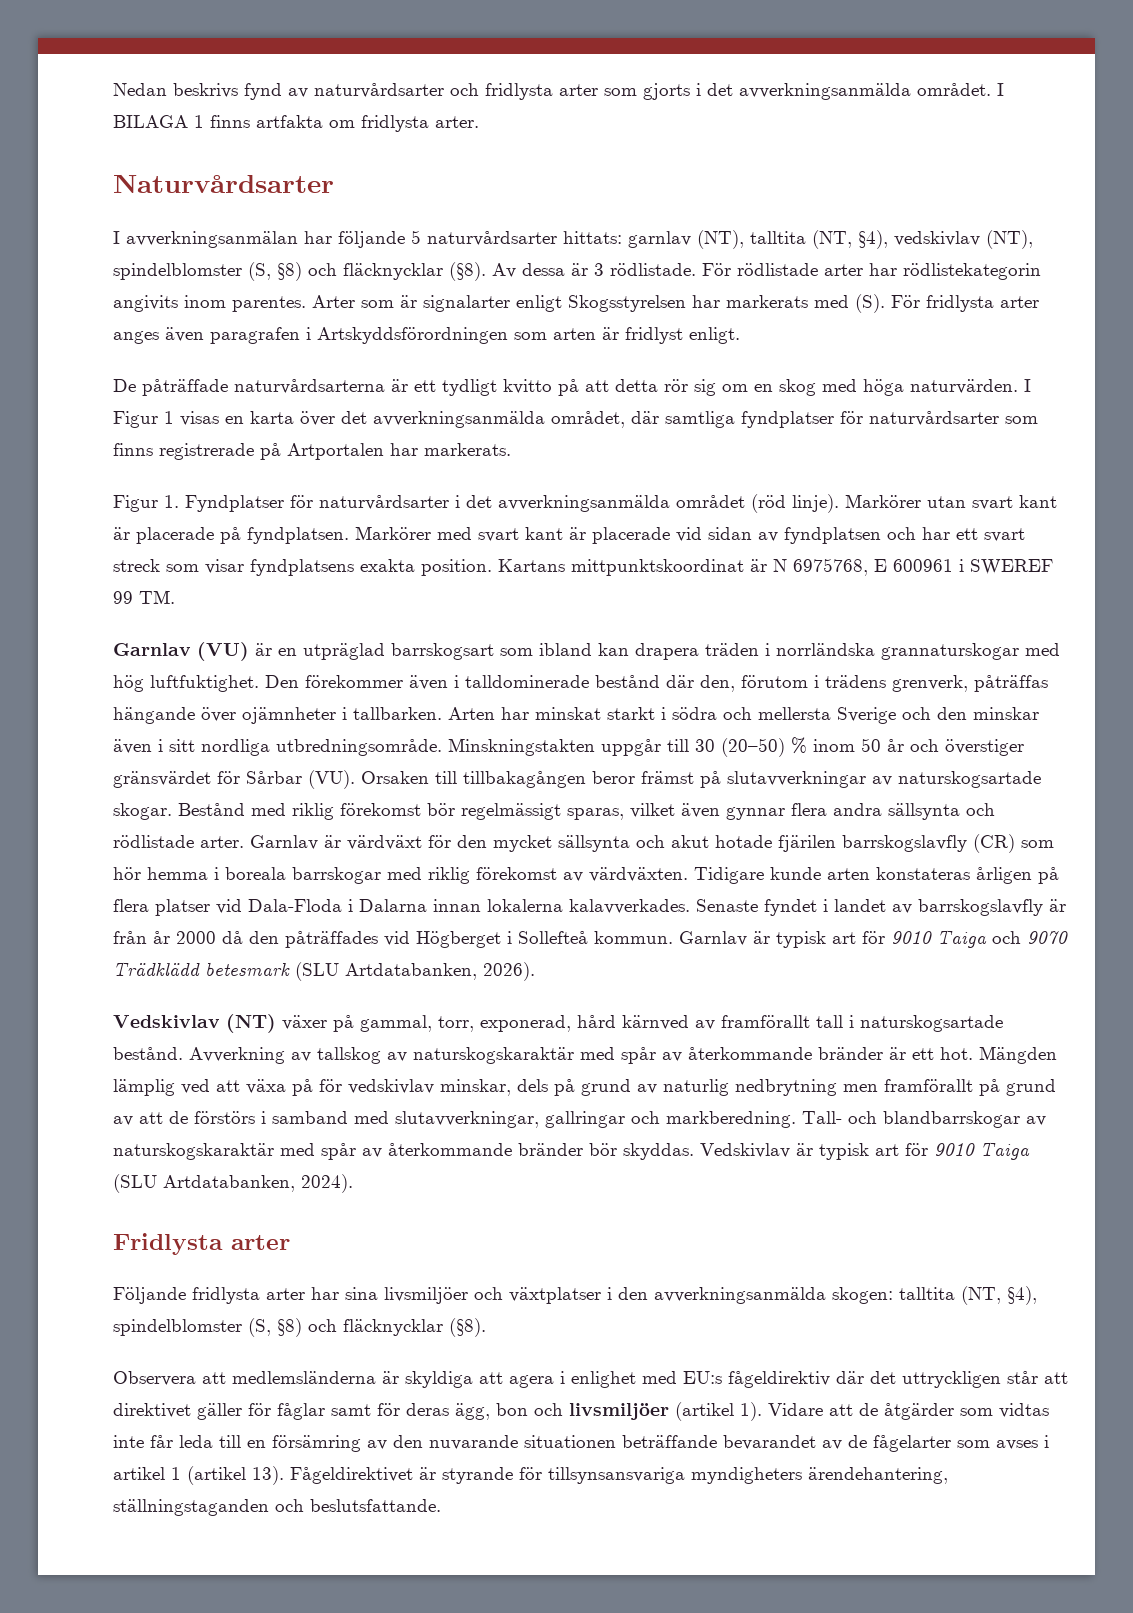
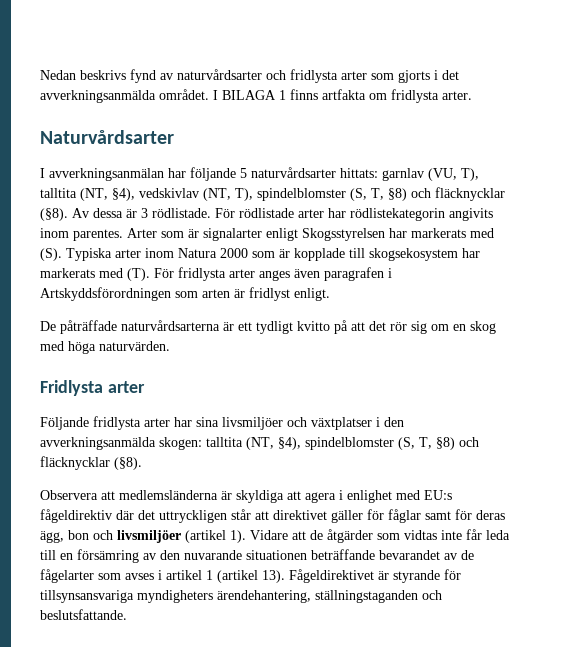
[697,230,744,249] (NT), -> [428,168,479,181] (VU, T),
[986,230,1033,249] [113,262,271,281] (NT), spindelblomster (S, -> [203,188,384,201] (NT, T), spindelblomster (S, T,
(885, 303) none -> [66,248,480,261] [40,268,150,281] Typiska arter inom Natura 2000 som är kopplade till skogsekosystem har markerats med (T).
[615,379,658,392] detta -> [369,321,386,331] det
[1024,379,1031,392] [113,411,1038,428] [113,443,511,460] [113,494,1057,513] [113,526,1025,544] [113,558,1053,576] [113,590,175,604] [113,642,1060,661] [113,675,1048,692] [113,707,1039,724] [113,737,1024,757] [113,770,1041,789] [113,803,995,820] [113,834,1054,853] [113,867,1059,884] [113,899,1066,916] [113,930,1068,948] [113,962,535,981] [113,1014,1003,1033] [113,1046,1057,1064] [113,1079,1056,1096] [113,1111,1046,1128] [113,1142,1030,1160] [113,1174,353,1193] I Figur 1 visas en karta över det avverkningsanmälda området, där samtliga fyndplatser för naturvårdsarter som finns registrerade på Artportalen har markerats. // Figur 1. Fyndplatser för naturvårdsarter i det avverkningsanmälda området (röd linje). Markörer utan svart kant är placerade på fyndplatsen. Markörer med svart kant är placerade vid sidan av fyndplatsen och har ett svart streck som visar fyndplatsens exakta position. Kartans mittpunktskoordinat är N 6975768, E 600961 i SWEREF 99 TM. // Garnlav (VU) är en utpräglad barrskogsart som ibland kan drapera träden i norrländska grannaturskogar med hög luftfuktighet. Den förekommer även i talldominerade bestånd där den, förutom i trädens grenverk, påträffas hängande över ojämnheter i tallbarken. Arten har minskat starkt i södra och mellersta Sverige och den minskar även i sitt nordliga utbredningsområde. Minskningstakten uppgår till 30 (20–50) % inom 50 år och överstiger gränsvärdet för Sårbar (VU). Orsaken till tillbakagången beror främst på slutavverkningar av naturskogsartade skogar. Bestånd med riklig förekomst bör regelmässigt sparas, vilket även gynnar flera andra sällsynta och rödlistade arter. Garnlav är värdväxt för den mycket sällsynta och akut hotade fjärilen barrskogslavfly (CR) som hör hemma i boreala barrskogar med riklig förekomst av värdväxten. Tidigare kunde arten konstateras årligen på flera platser vid Dala-Floda i Dalarna innan lokalerna kalavverkades. Senaste fyndet i landet av barrskogslavfly är från år 2000 då den påträffades vid Högberget i Sollefteå kommun. Garnlav är typisk art för 9010 Taiga och 9070 Trädklädd betesmark (SLU Artdatabanken, 2026). // Vedskivlav (NT) växer på gammal, torr, exponerad, hård kärnved av framförallt tall i naturskogsartade bestånd. Avverkning av tallskog av naturskogskaraktär med spår av återkommande bränder är ett hot. Mängden lämplig ved att växa på för vedskivlav minskar, dels på grund av naturlig nedbrytning men framförallt på grund av att de förstörs i samband med slutavverkningar, gallringar och markberedning. Tall- och blandbarrskogar av naturskogskaraktär med spår av återkommande bränder bör skyddas. Vedskivlav är typisk art för 9010 Taiga (SLU Artdatabanken, 2024). -> (170, 346) none
(271, 1327) none -> [419,437,432,449] T,

